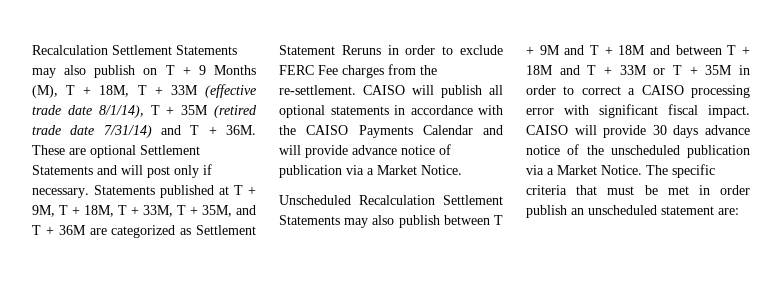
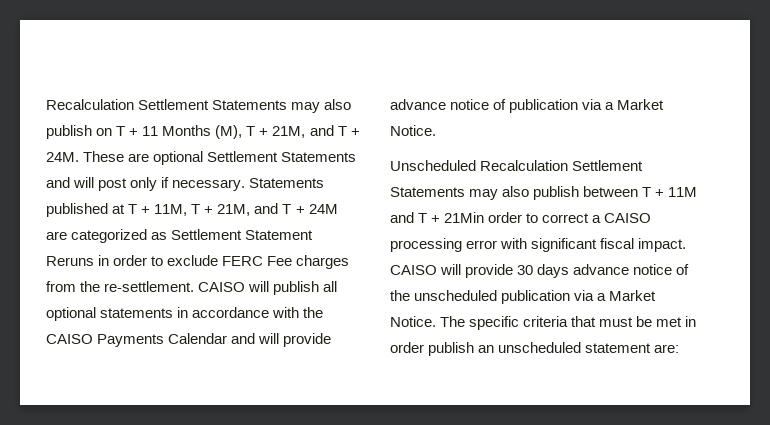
[198,65,206,75] 9 -> [142,126,159,136] 11
[99,84,256,98] [32,105,257,118] [32,125,256,138] 18M, T + 33M (effective trade date 8/1/14), T + 35M (retired trade date 7/31/14) and T + 36M. -> [272,125,360,138] [46,152,79,162] 21M, and T + 24M.
[32,205,256,217] [32,225,86,235] 9M, T + 18M, T + 33M, T + 35M, and T + 36M -> [154,203,338,216] 11M, T + 21M, and T + 24M
[539,45,750,55] [526,65,750,75] 9M and T + 18M and between T + 18M and T + 33M or T + 35M in -> [668,187,698,197] [390,212,485,223] 11M and T + 21Min

